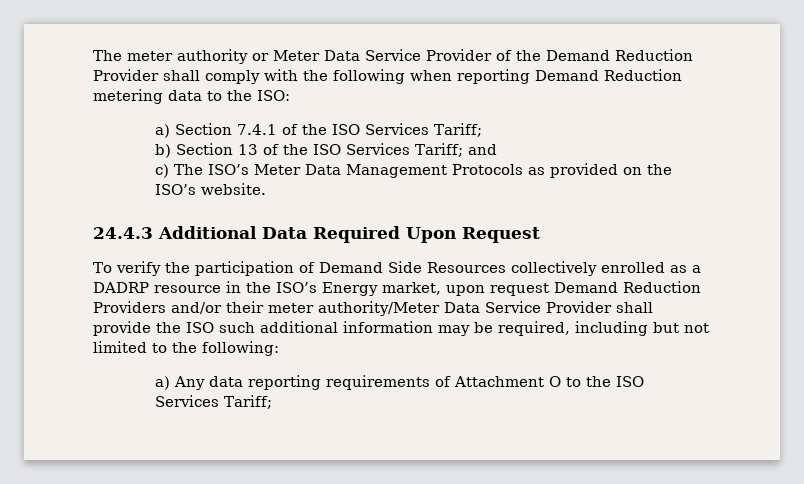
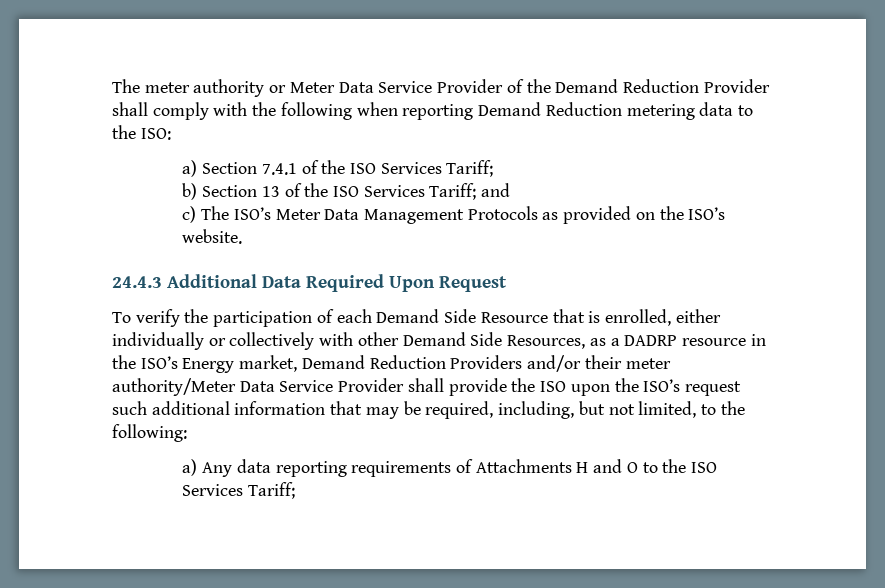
[318,261,665,276] Demand Side Resources collectively enrolled -> [336,309,721,326] [112,332,586,350] each Demand Side Resource that is enrolled, either individually or collectively with other Demand Side Resources,
[446,283,549,296] upon request -> (298, 363) none
(214, 327) none -> [570,378,741,396] upon the ISO’s request
(433, 327) none -> [330,401,363,415] that
[575,321,648,336] including -> [498,401,575,419] including,
[93,341,147,353] limited -> [638,401,697,418] limited,
[453,376,544,387] Attachment -> [475,459,623,473] Attachments H and

